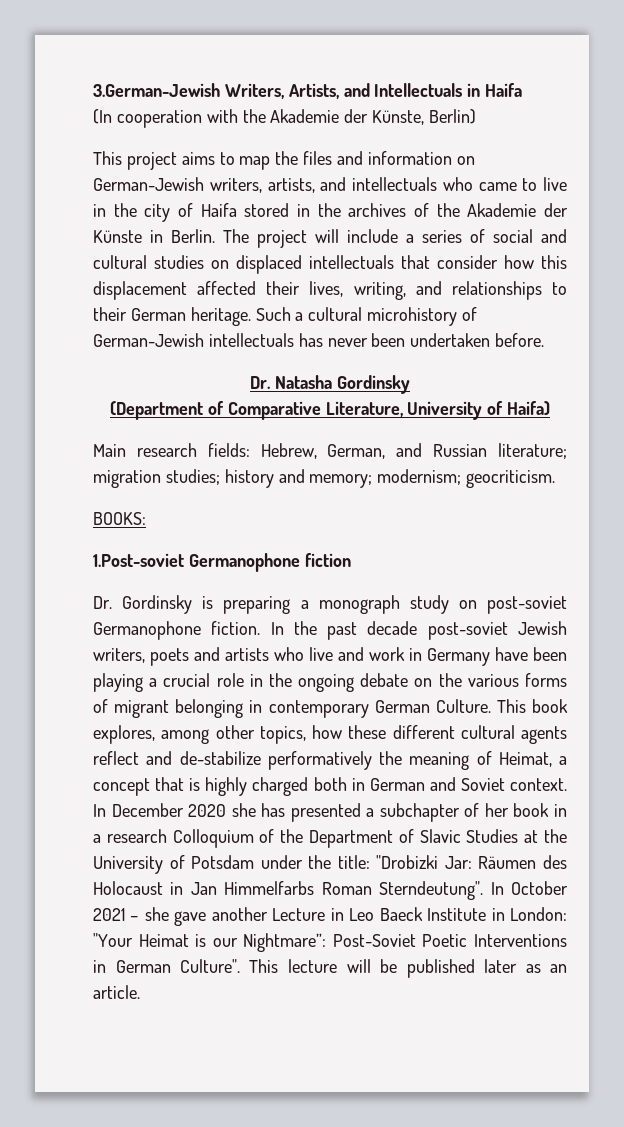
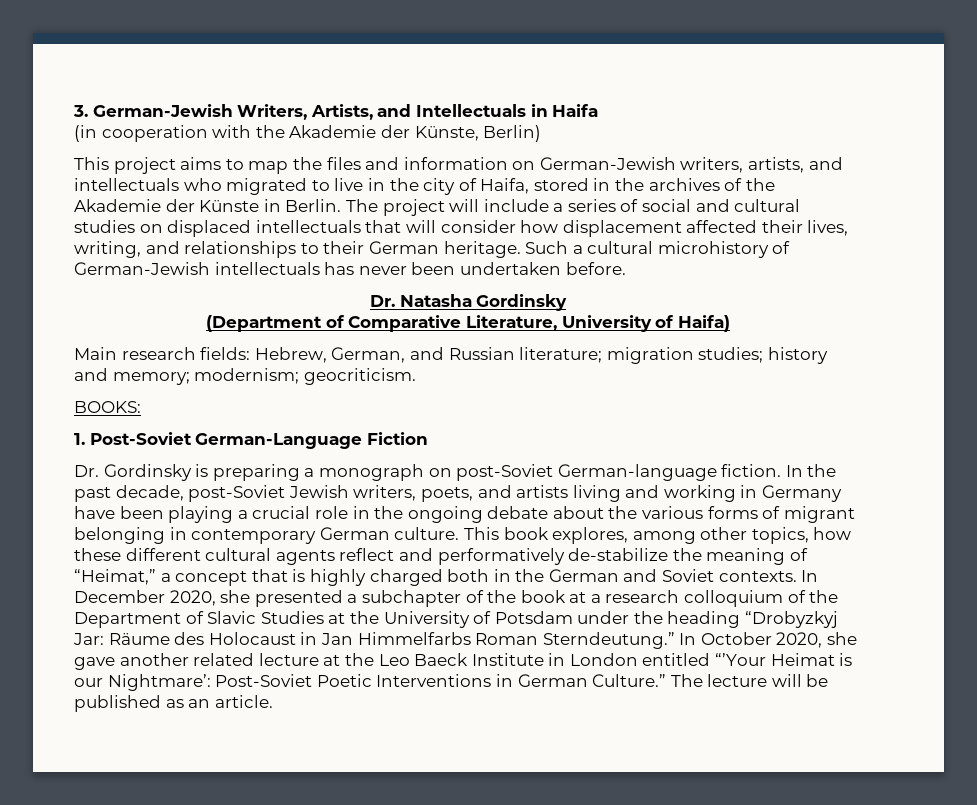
[93,83,220,97] 3.German-Jewish -> [73,104,233,117] 3. German-Jewish
[93,109,112,124] (In -> [74,125,97,142] (in
[478,182,517,191] came -> [226,178,308,195] migrated
[200,203,237,217] Haifa -> [480,178,530,194] Haifa,
(430, 262) none -> [405,220,436,233] will
[541,255,567,269] this -> (559, 226) none
[93,553,351,572] 1.Post-soviet Germanophone fiction -> [74,432,428,449] 1. Post-Soviet German-Language Fiction
[409,595,568,614] [93,621,201,640] study on post-soviet Germanophone -> [428,464,717,481] on post-Soviet German-language
[367,621,508,640] decade post-soviet -> [115,485,286,502] decade, post-Soviet
[150,648,189,666] poets -> [420,487,473,502] poets,
[274,647,405,661] who live and work -> [572,485,736,502] living and working
[414,678,433,687] on -> [552,506,604,519] about
[435,699,491,713] Culture. -> [394,527,460,540] culture.
[179,751,372,770] de-stabilize performatively -> [437,548,669,565] performatively de-stabilize
[498,752,552,767] Heimat, -> [74,569,156,585] “Heimat,”
(365, 784) none -> [515,569,545,582] the
[510,778,567,791] context. -> [718,571,797,582] contexts.
[188,803,286,817] 2020 she has -> [169,590,251,606] 2020, she
[484,803,568,817] her book in -> [487,590,587,603] the book at
[172,829,254,848] Colloquium -> [684,590,784,607] colloquium
[337,855,537,869] title: "Drobizki Jar: Räumen -> [667,611,839,628] [73,633,170,645] heading “Drobyzkyj Jar: Räume
[379,881,484,900] Sterndeutung". -> [542,632,675,649] Sterndeutung.”
[93,908,140,921] 2021 – -> [776,632,823,648] 2020,
[272,908,344,921] Lecture in -> [193,653,374,666] related lecture at the
[509,907,567,921] [93,933,133,947] London: "Your -> [569,653,767,666] London entitled “’Your
[243,933,327,952] Nightmare”: -> [107,674,211,691] Nightmare’:
[180,959,279,973] Culture". This -> [592,674,703,687] Culture.” The
[483,959,517,973] later -> (161, 703) none

